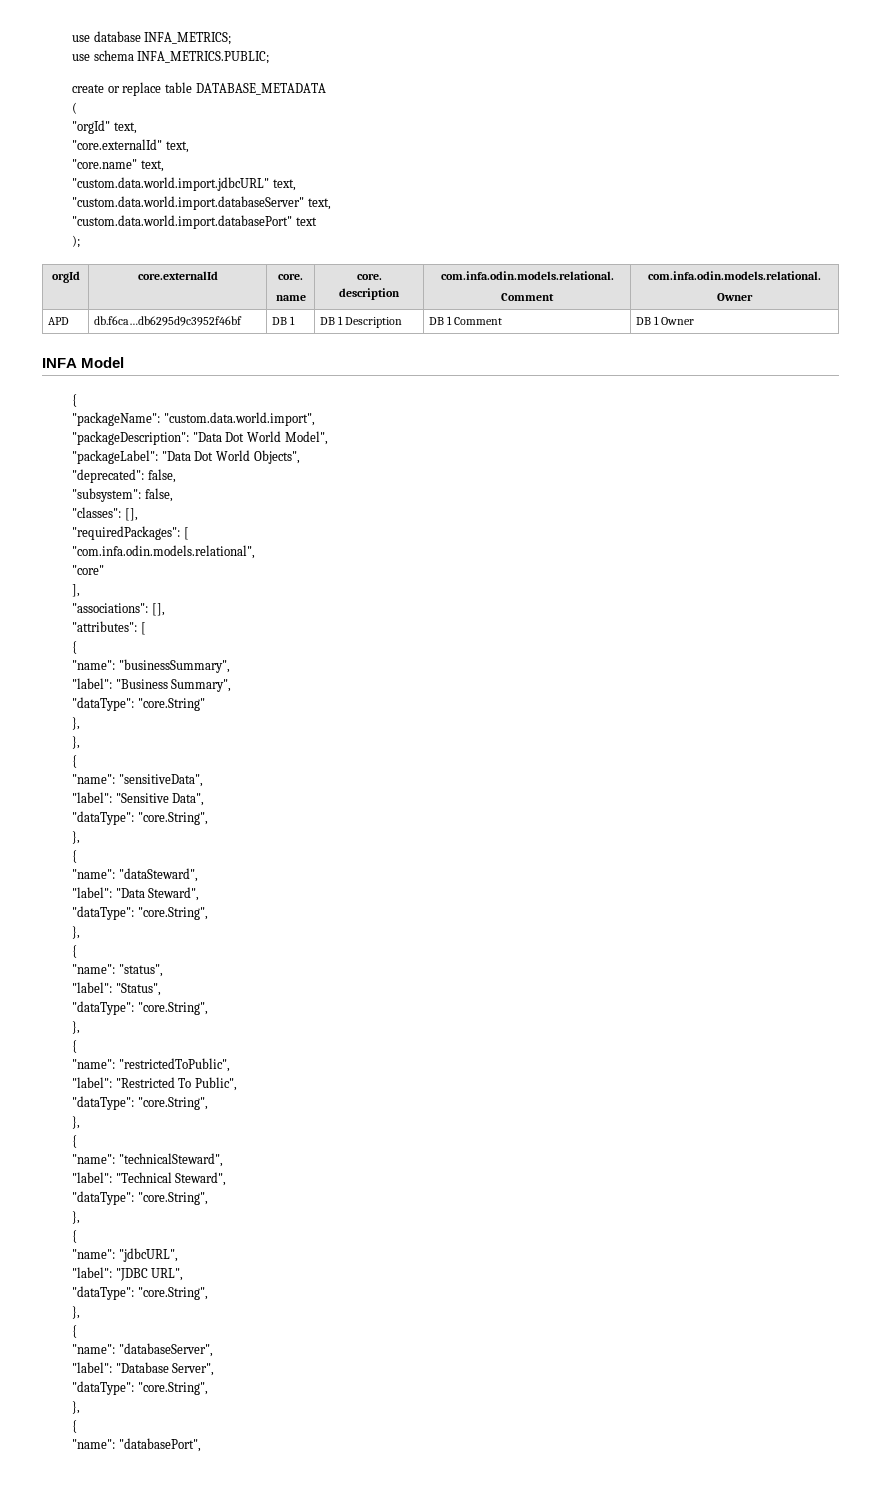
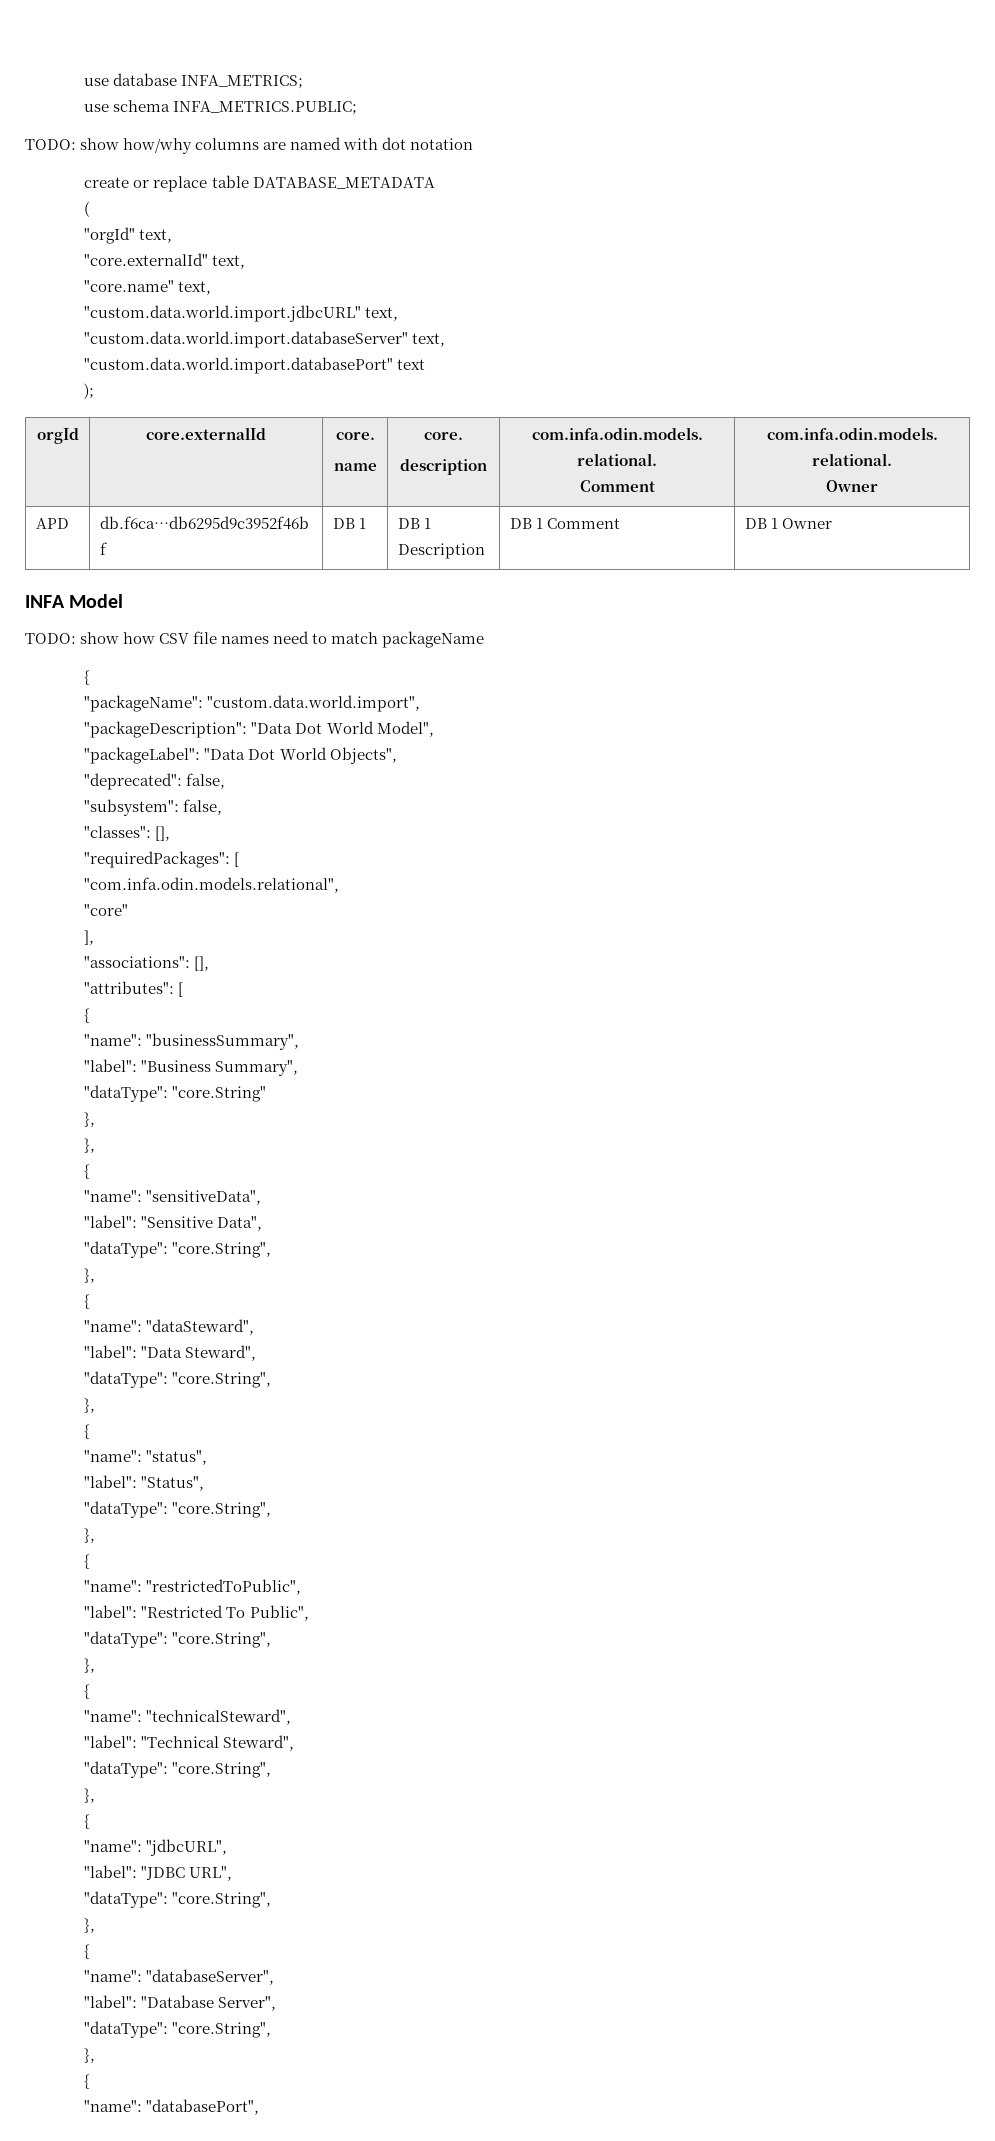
(270, 57) none -> [25,137,474,154] // TODO: show how/why columns are named with dot notation
(125, 362) none -> [25,631,485,648] // TODO: show how CSV file names need to match packageName

